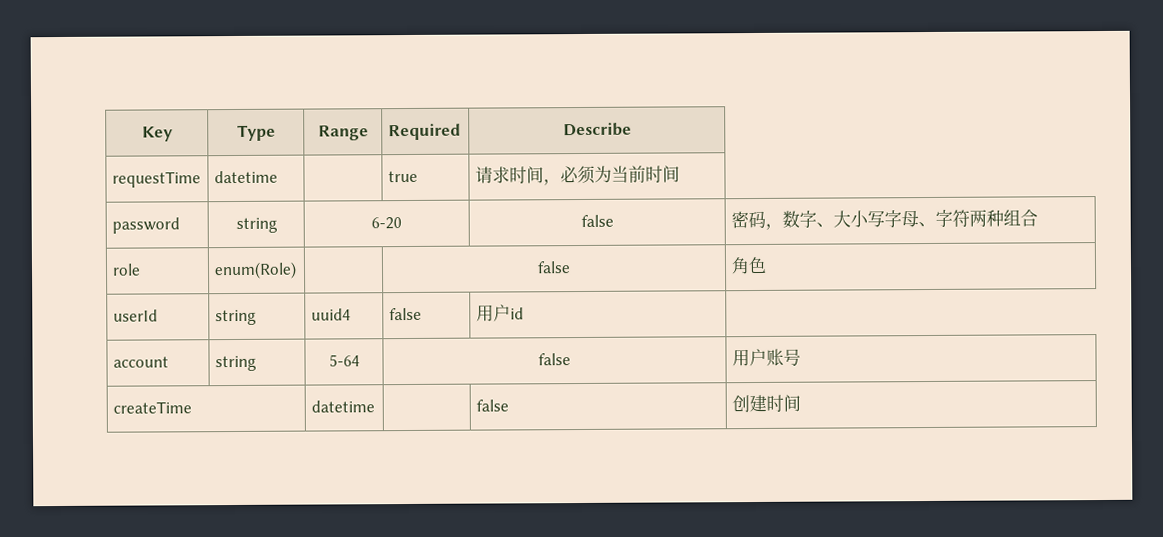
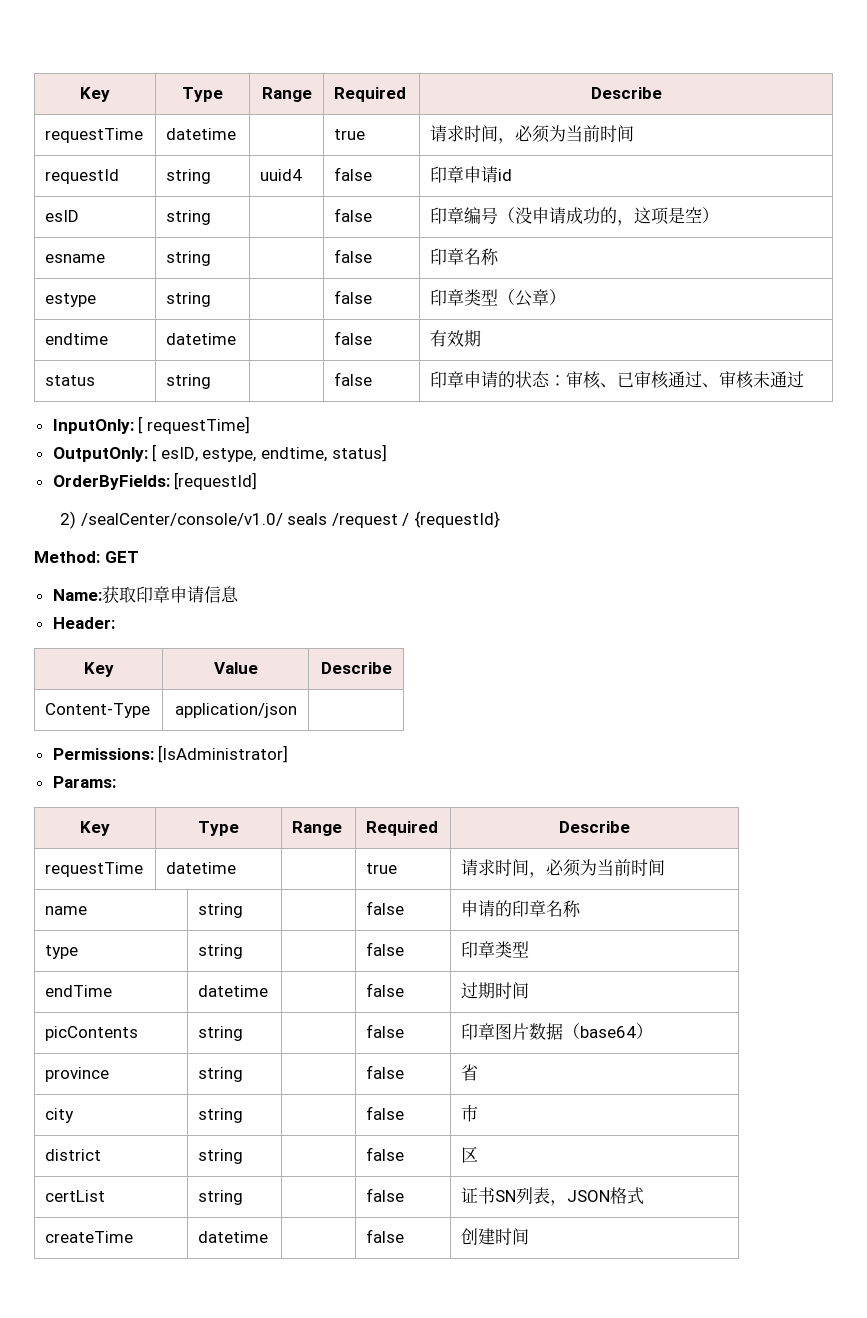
[111,217,180,234] [235,217,278,233] [371,217,402,230] [580,214,614,228] [730,209,1038,230] [111,263,141,276] [213,261,297,280] [537,261,571,274] [730,256,767,275] [112,309,158,322] password | string | 6-20 | false | 密码，数字、大小写字母、字符两种组合 // role | enum(Role) | | false | 角色 // userId -> [45,169,120,184] requestId
[475,304,511,322] 用户 -> [430,166,499,183] 印章申请
[112,356,169,368] [214,355,257,372] [328,354,360,367] [538,353,571,366] [731,348,784,367] account | string | 5-64 | false | 用户账 -> [45,210,80,222] [166,210,212,225] [334,208,373,222] [430,207,482,224] esID | string | | false | 印章编
(801, 357) none -> [498,207,720,226] [45,254,106,263] [166,251,212,266] [334,249,373,263] [430,248,500,265] [45,293,97,307] [166,292,212,307] [334,290,373,304] [430,289,567,307] [45,333,109,345] [166,333,237,345] [334,331,373,345] [430,330,482,347] [45,375,96,386] [166,374,212,389] [334,372,373,386] [430,371,805,389] [52,416,250,434] [52,444,387,462] [52,472,258,490] [60,511,501,529] [34,551,139,563] [52,586,239,603] [52,617,115,629] [83,662,114,677] [213,662,258,674] [320,662,392,674] [45,703,151,718] [174,703,297,718] [52,745,289,763] [52,776,116,788] [80,821,110,836] [198,821,239,836] [292,821,343,836] [366,821,439,836] [559,821,630,833] [45,862,144,877] [166,862,237,874] [366,863,398,874] [461,859,666,878] [45,906,88,915] [198,903,244,918] [366,901,405,915] [461,900,582,917] [45,945,79,959] [198,944,244,959] [366,942,405,956] [461,941,530,958] [45,985,113,997] [198,985,269,997] [366,983,405,997] [461,982,530,999] [45,1026,139,1041] [198,1026,244,1041] [366,1024,405,1038] [461,1023,654,1040] [45,1067,110,1082] [198,1067,244,1082] [366,1065,405,1079] [461,1064,479,1081] [45,1108,75,1123] [198,1108,244,1123] [366,1106,405,1120] [461,1105,479,1122] [45,1149,102,1161] [198,1149,244,1164] [366,1147,405,1161] [461,1146,479,1163] [45,1190,106,1202] [198,1190,244,1205] [366,1188,405,1202] [461,1187,645,1206] （没申请成功的，这项是空） // esname | string | | false | 印章名称 // estype | string | | false | 印章类型（公章） // endtime | datetime | | false | 有效期 // status | string | | false | 印章申请的状态：审核、已审核通过、审核未通过 // InputOnly: [ requestTime] // OutputOnly: [ esID, estype, endtime, status] // OrderByFields: [requestId] // 2) /sealCenter/console/v1.0/ seals /request / {requestId} // Method: GET // Name:获取印章申请信息 // Header: // Key | Value | Describe // Content-Type | application/json | // Permissions: [IsAdministrator] // Params: // Key | Type | Range | Required | Describe // requestTime | datetime | | true | 请求时间，必须为当前时间 // name | string | | false | 申请的印章名称 // type | string | | false | 印章类型 // endTime | datetime | | false | 过期时间 // picContents | string | | false | 印章图片数据（base64） // province | string | | false | 省 // city | string | | false | 市 // district | string | | false | 区 // certList | string | | false | 证书SN列表，JSON格式

